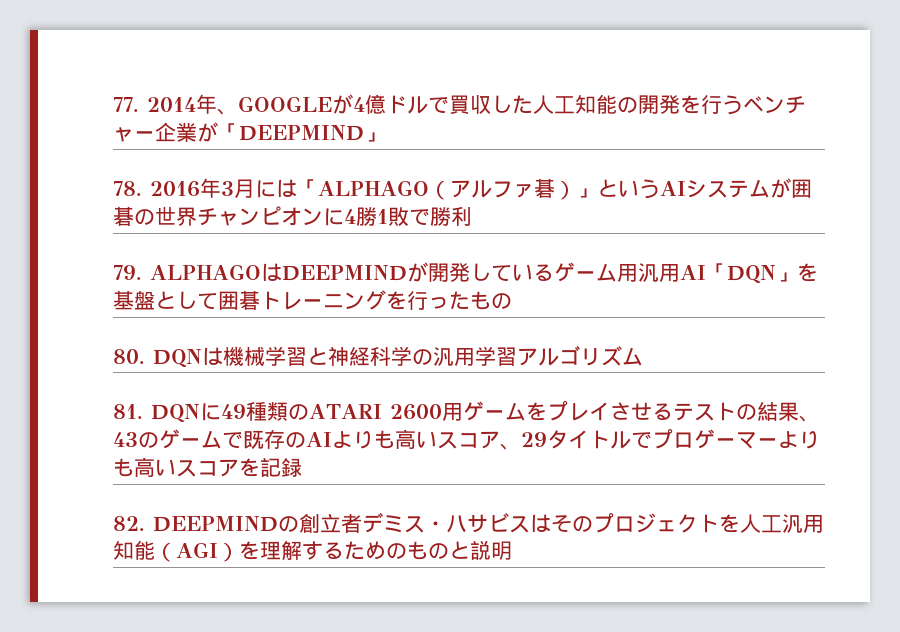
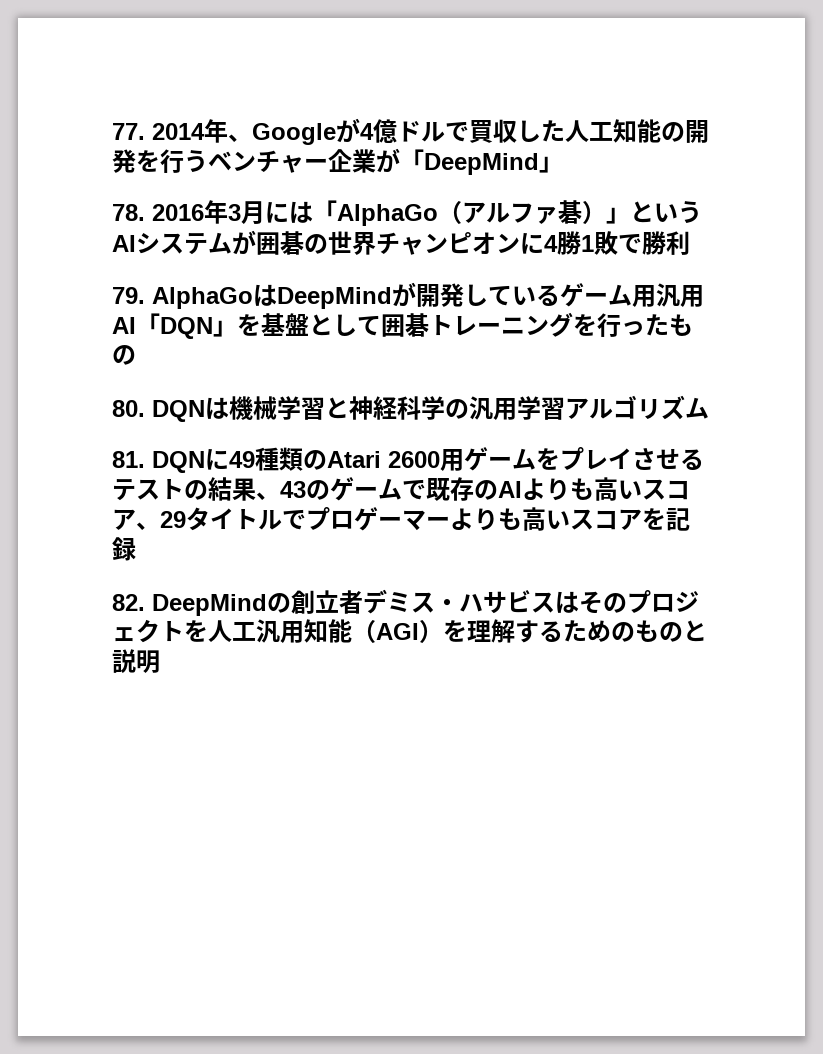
[238,96,332,112] GOOGLE -> [252,123,336,145] Google
[239,125,364,141] DEEPMIND -> [424,153,539,175] DeepMind
[318,180,429,196] ALPHAGO -> [337,204,438,226] AlphaGo
[150,263,407,282] ALPHAGOはDEEPMIND -> [152,284,392,309] AlphaGoはDeepMind
[309,404,382,419] ATARI -> [327,451,381,468] Atari
[153,516,278,532] DEEPMIND -> [152,594,267,616] DeepMind

